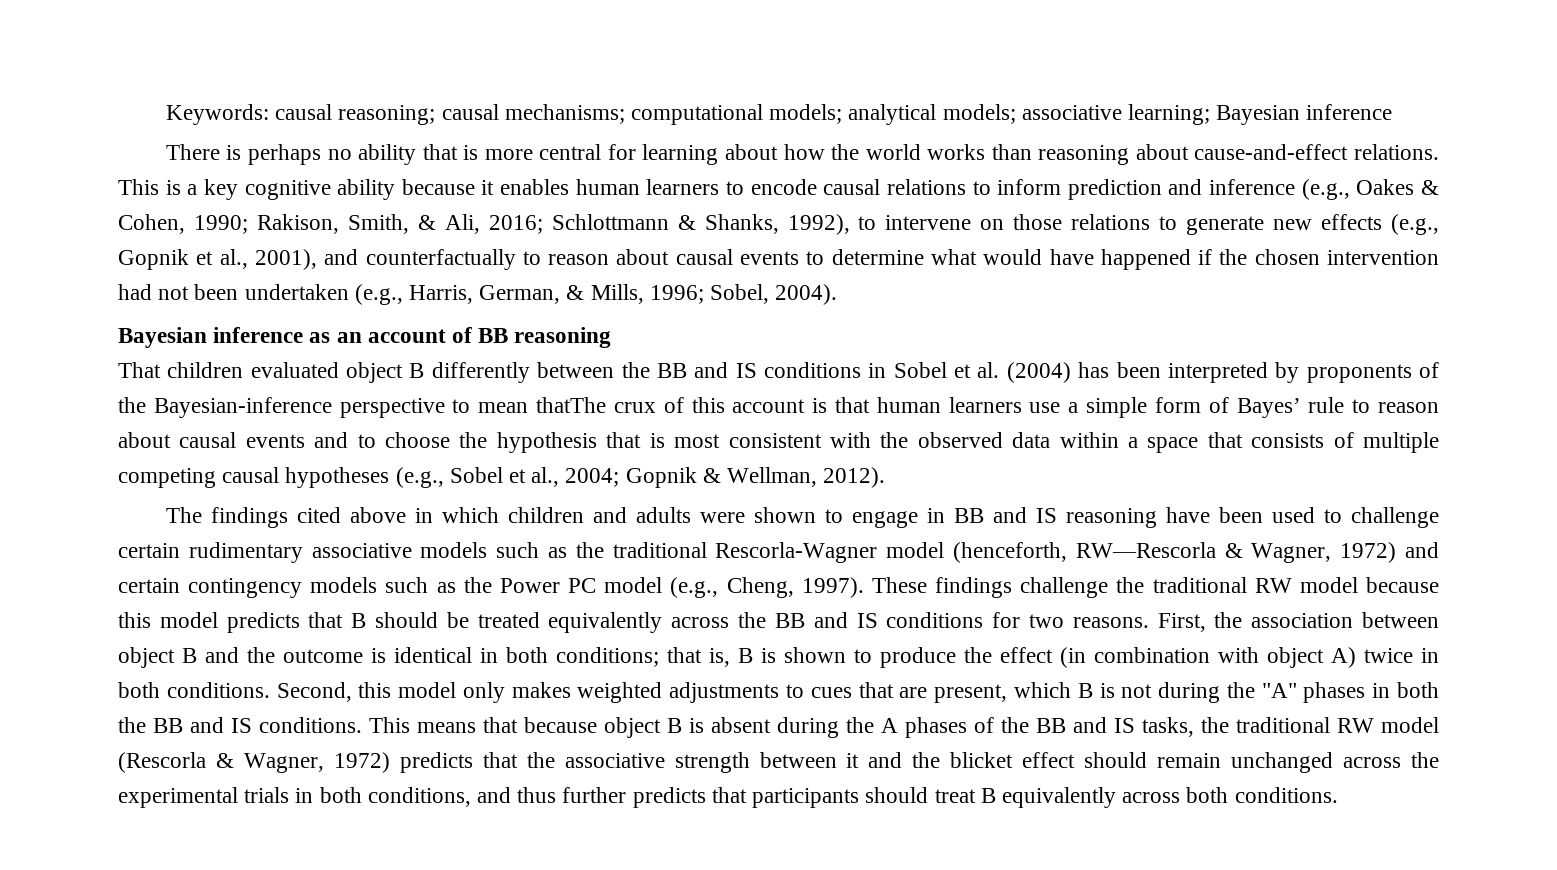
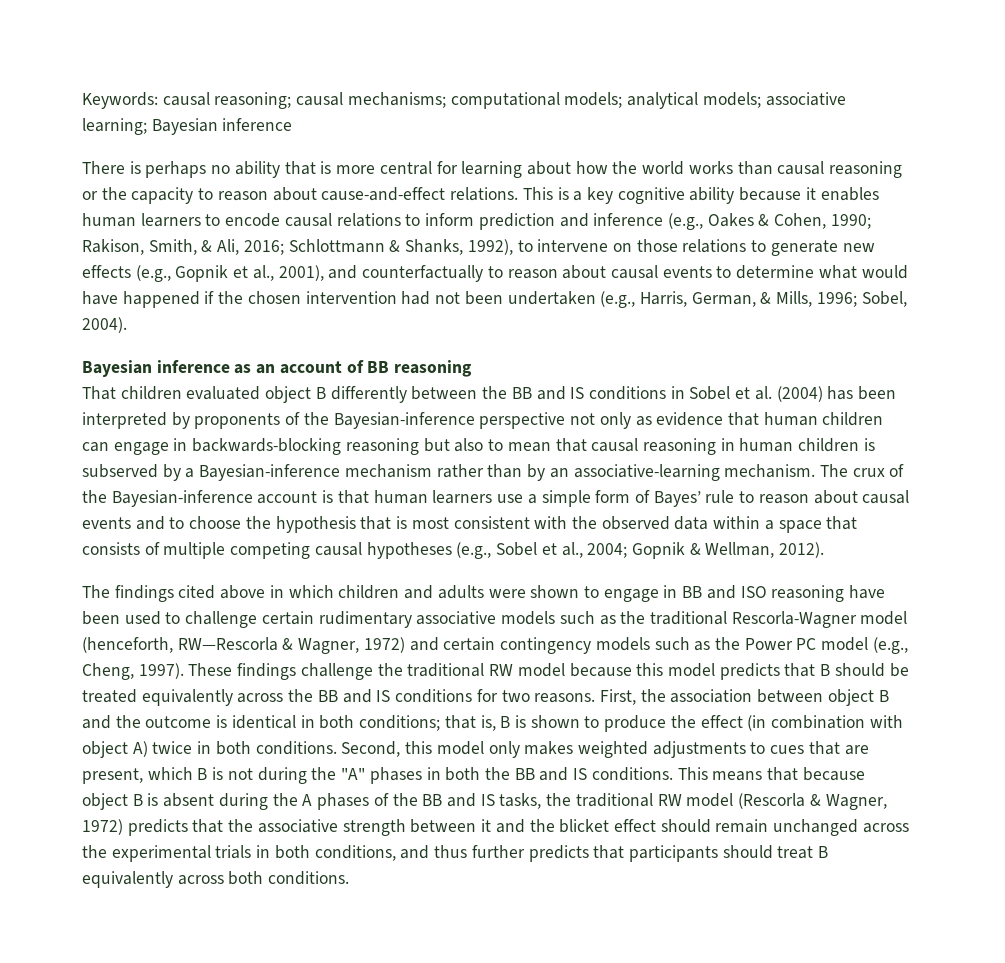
[1038,145,1130,165] reasoning -> [777,161,903,178] [82,187,268,204] causal reasoning or the capacity to reason
[452,397,725,413] to mean thatThe crux of this -> [570,412,884,429] [82,438,875,455] [82,464,905,481] [82,490,253,507] not only as evidence that human children can engage in backwards-blocking reasoning but also to mean that causal reasoning in human children is subserved by a Bayesian-inference mechanism rather than by an associative-learning mechanism. The crux of the Bayesian-inference
[1035,508,1057,523] IS -> [740,586,767,598] ISO

